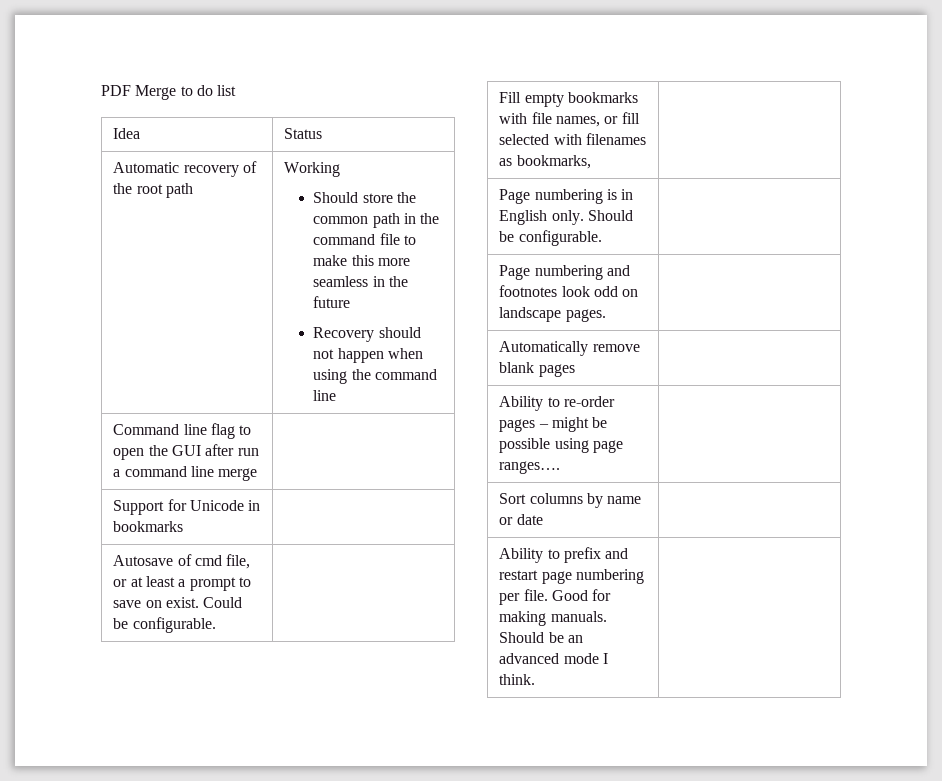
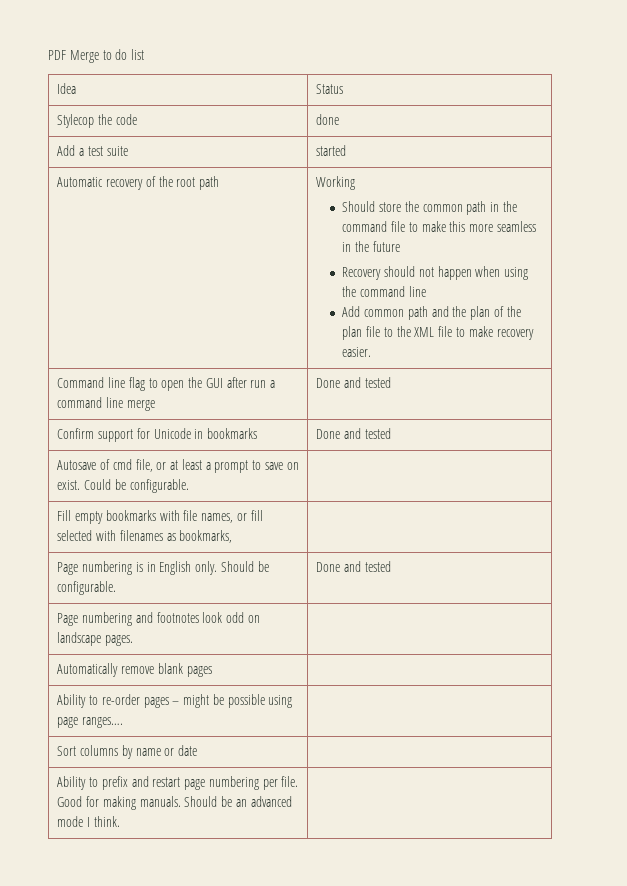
(323, 133) none -> [57,114,137,128] [316,114,340,125] [57,145,128,156] [316,145,347,156] // Stylecop the code | done // Add a test suite | started
(337, 395) none -> [342,306,521,320] [342,326,534,340] [342,347,372,357] // Add common path and the plan of the plan file to the XML file to make recovery easier.
[113,500,165,515] // Support -> [316,377,391,388] [57,428,133,442] Done and tested // Confirm support
(184, 526) none -> [316,428,391,439] Done and tested
(602, 238) none -> [316,561,391,572] Done and tested

